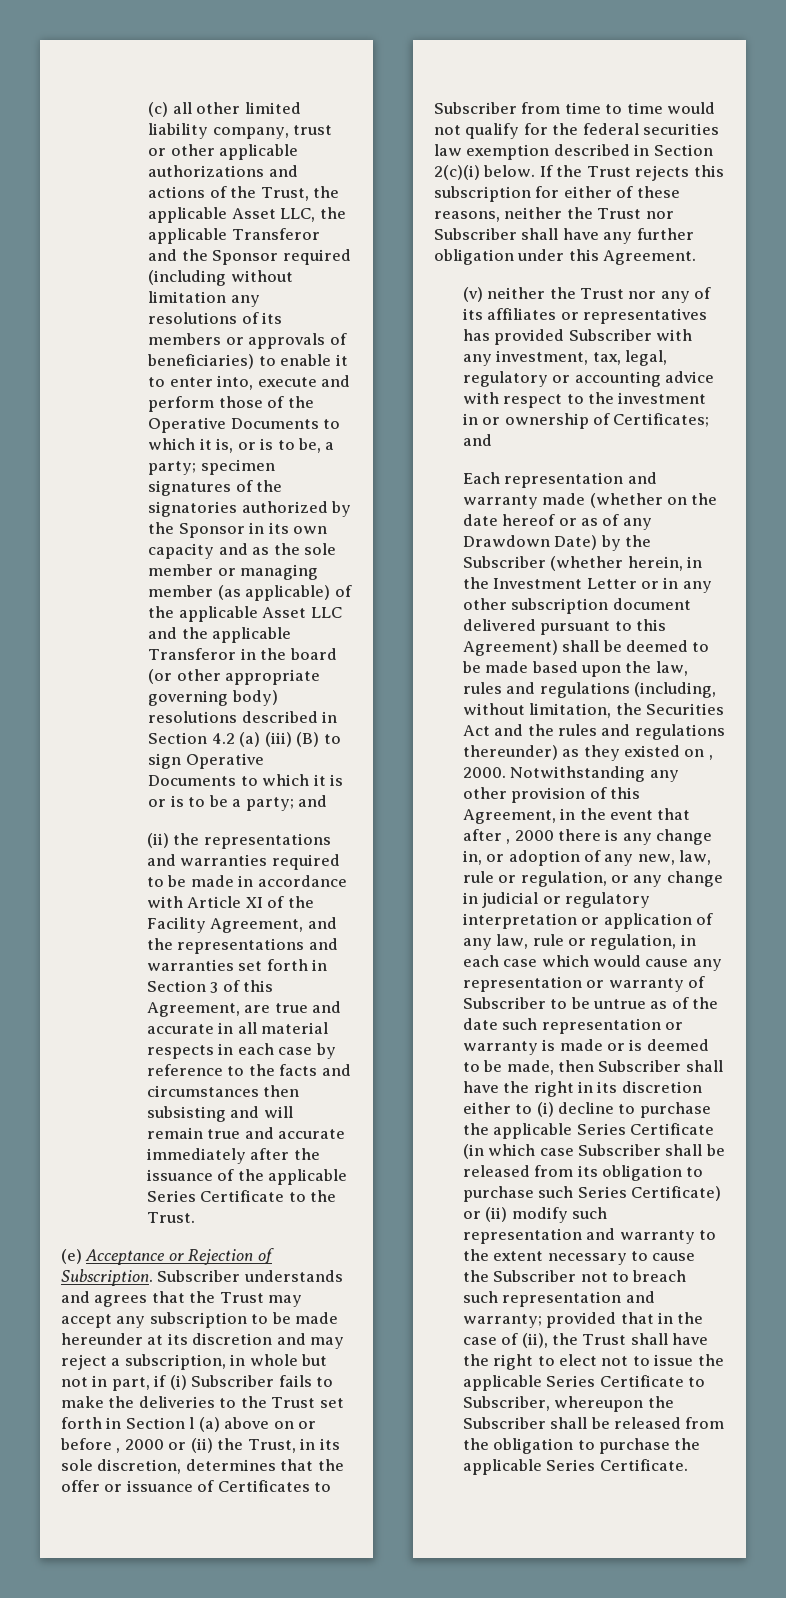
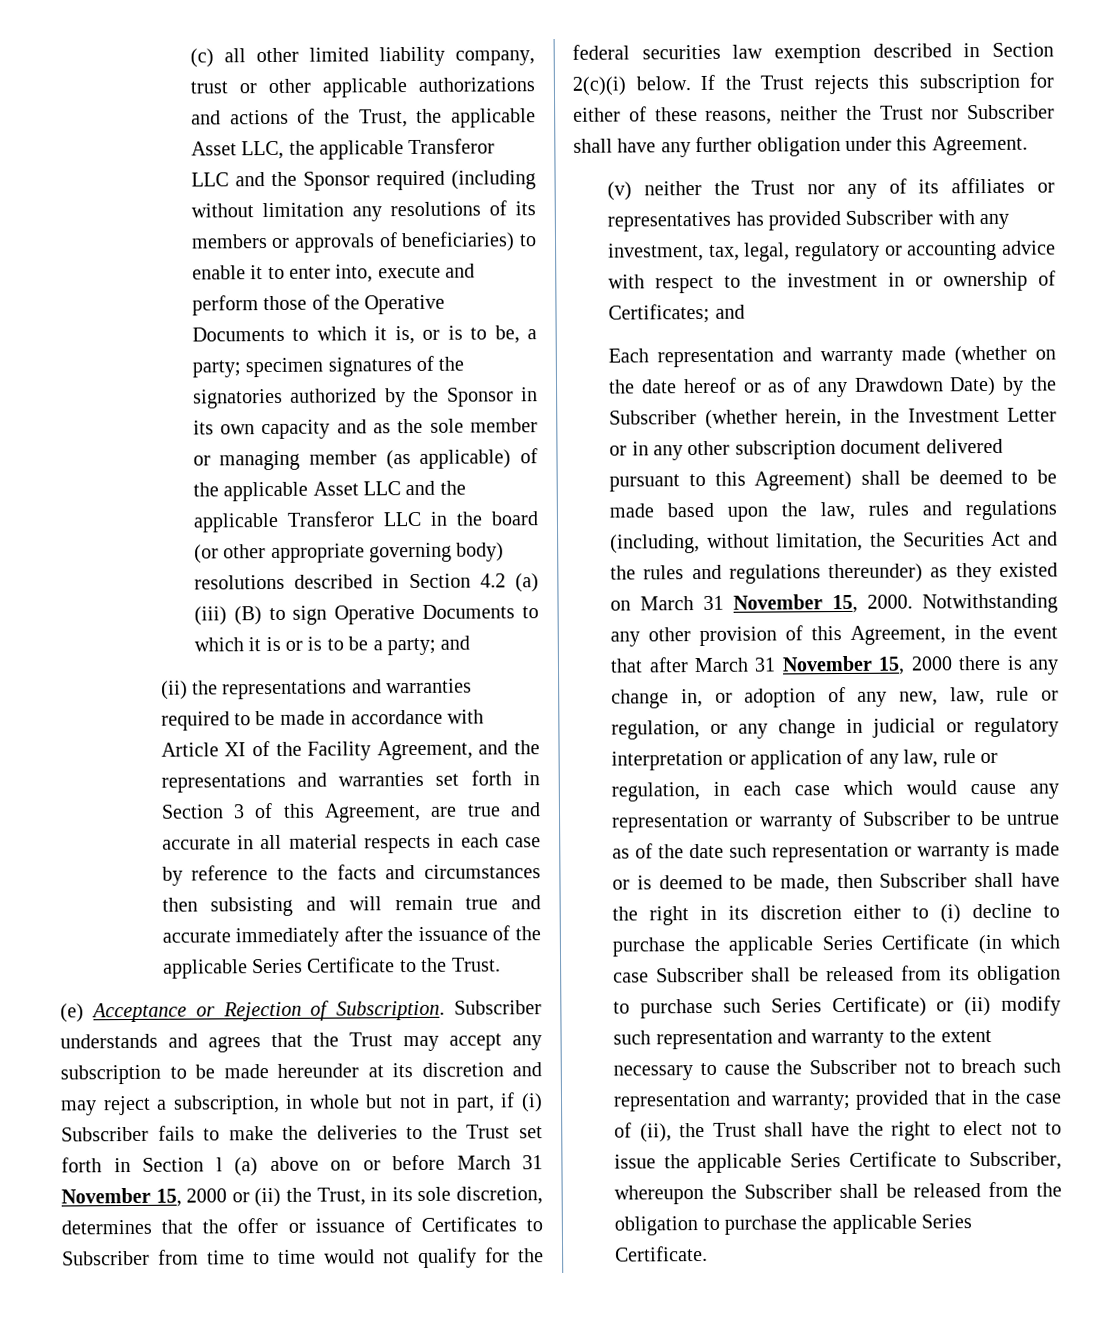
(320, 234) none -> [190,172,229,187] LLC
(237, 654) none -> [382,511,421,527] LLC
[116,1448,121,1453] , -> [456,1155,543,1170] [61,1187,182,1207] March 31 November 15,
[708,755,713,760] , -> [640,594,859,614] March 31 November 15,
[506,839,511,844] , -> [694,655,906,675] March 31 November 15,

